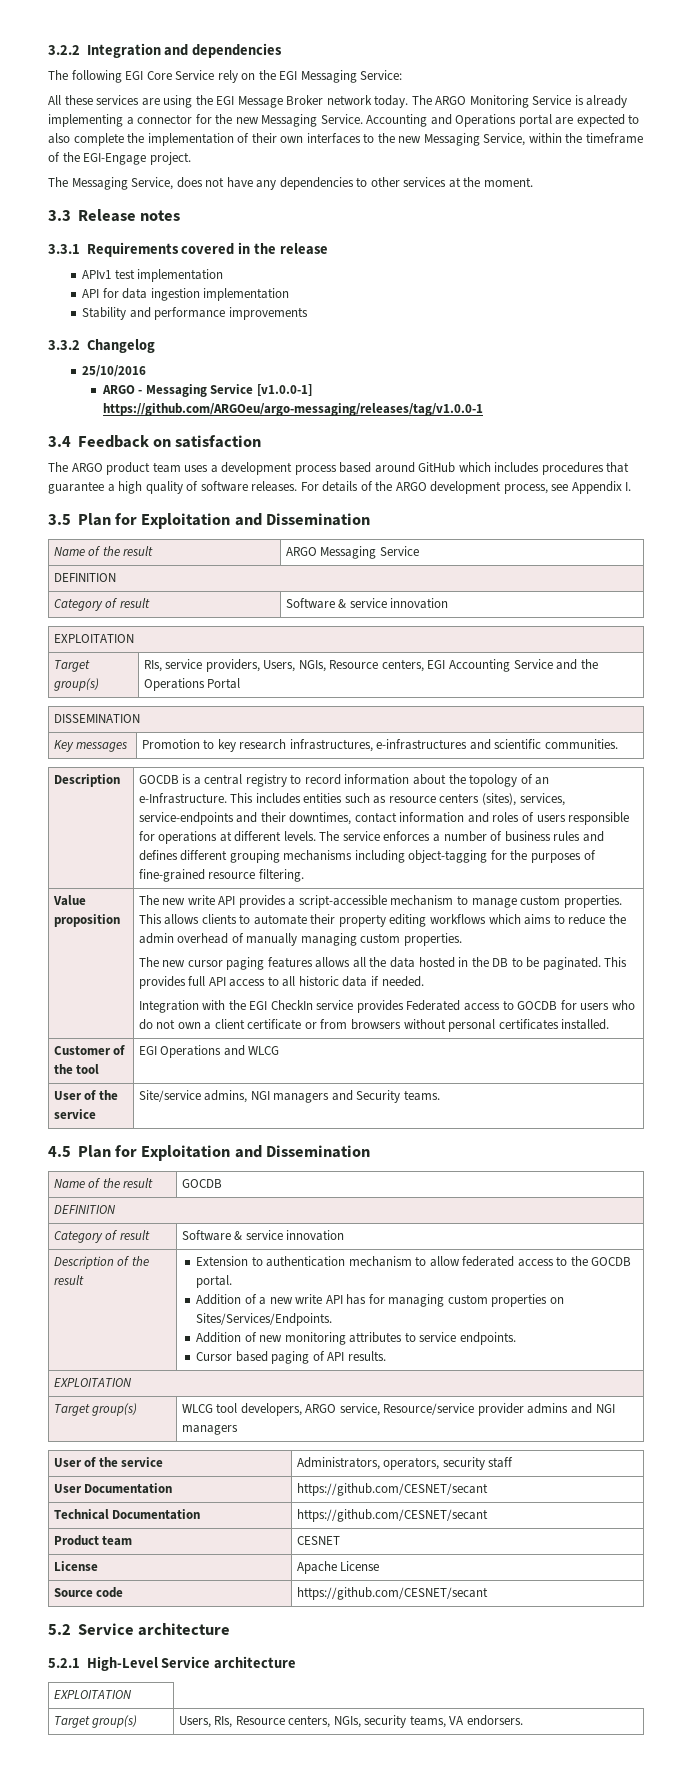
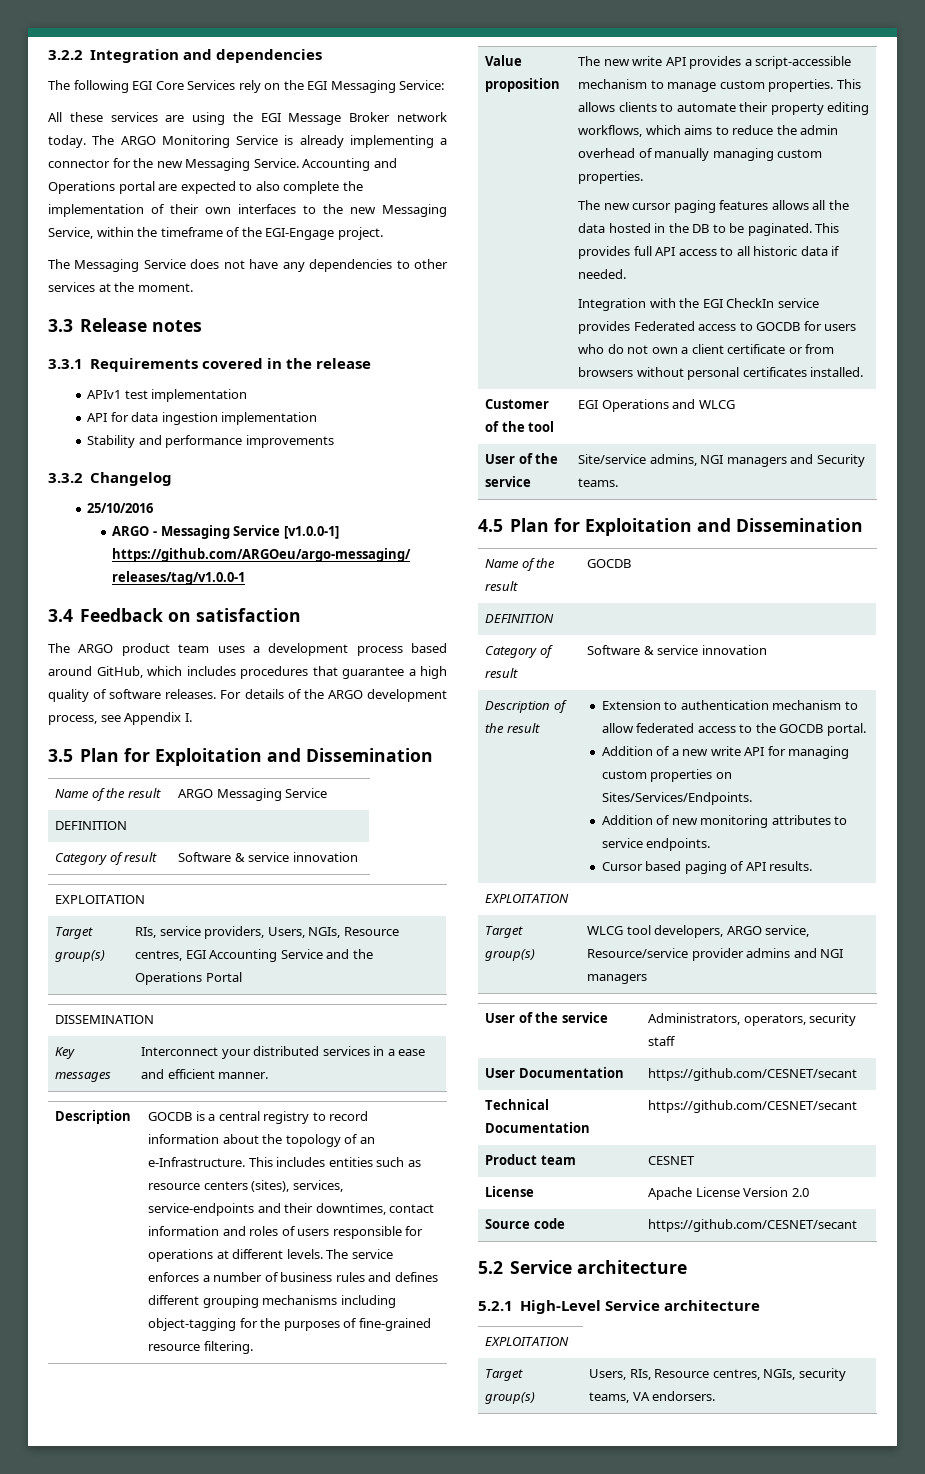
[175,70,215,80] Service -> [187,80,236,90] Services
[131,177,174,190] Service, -> [143,259,186,269] Service
[418,462,456,473] GitHub -> [96,666,143,678] GitHub,
[381,659,424,672] centers, -> [135,950,183,961] centres,
[141,739,618,752] Promotion to key research infrastructures, e-infrastructures and scientific communities. -> [141,1046,426,1059] [141,1069,269,1079] Interconnect your distributed services in a ease and efficient manner.
[429,914,486,924] workflows -> [578,125,643,137] workflows,
[346,1294,367,1305] has -> (765, 751) none
(380, 1566) none -> [743,1187,809,1197] Version 2.0
[288,1715,331,1728] centers, -> [712,1369,760,1380] centres,

